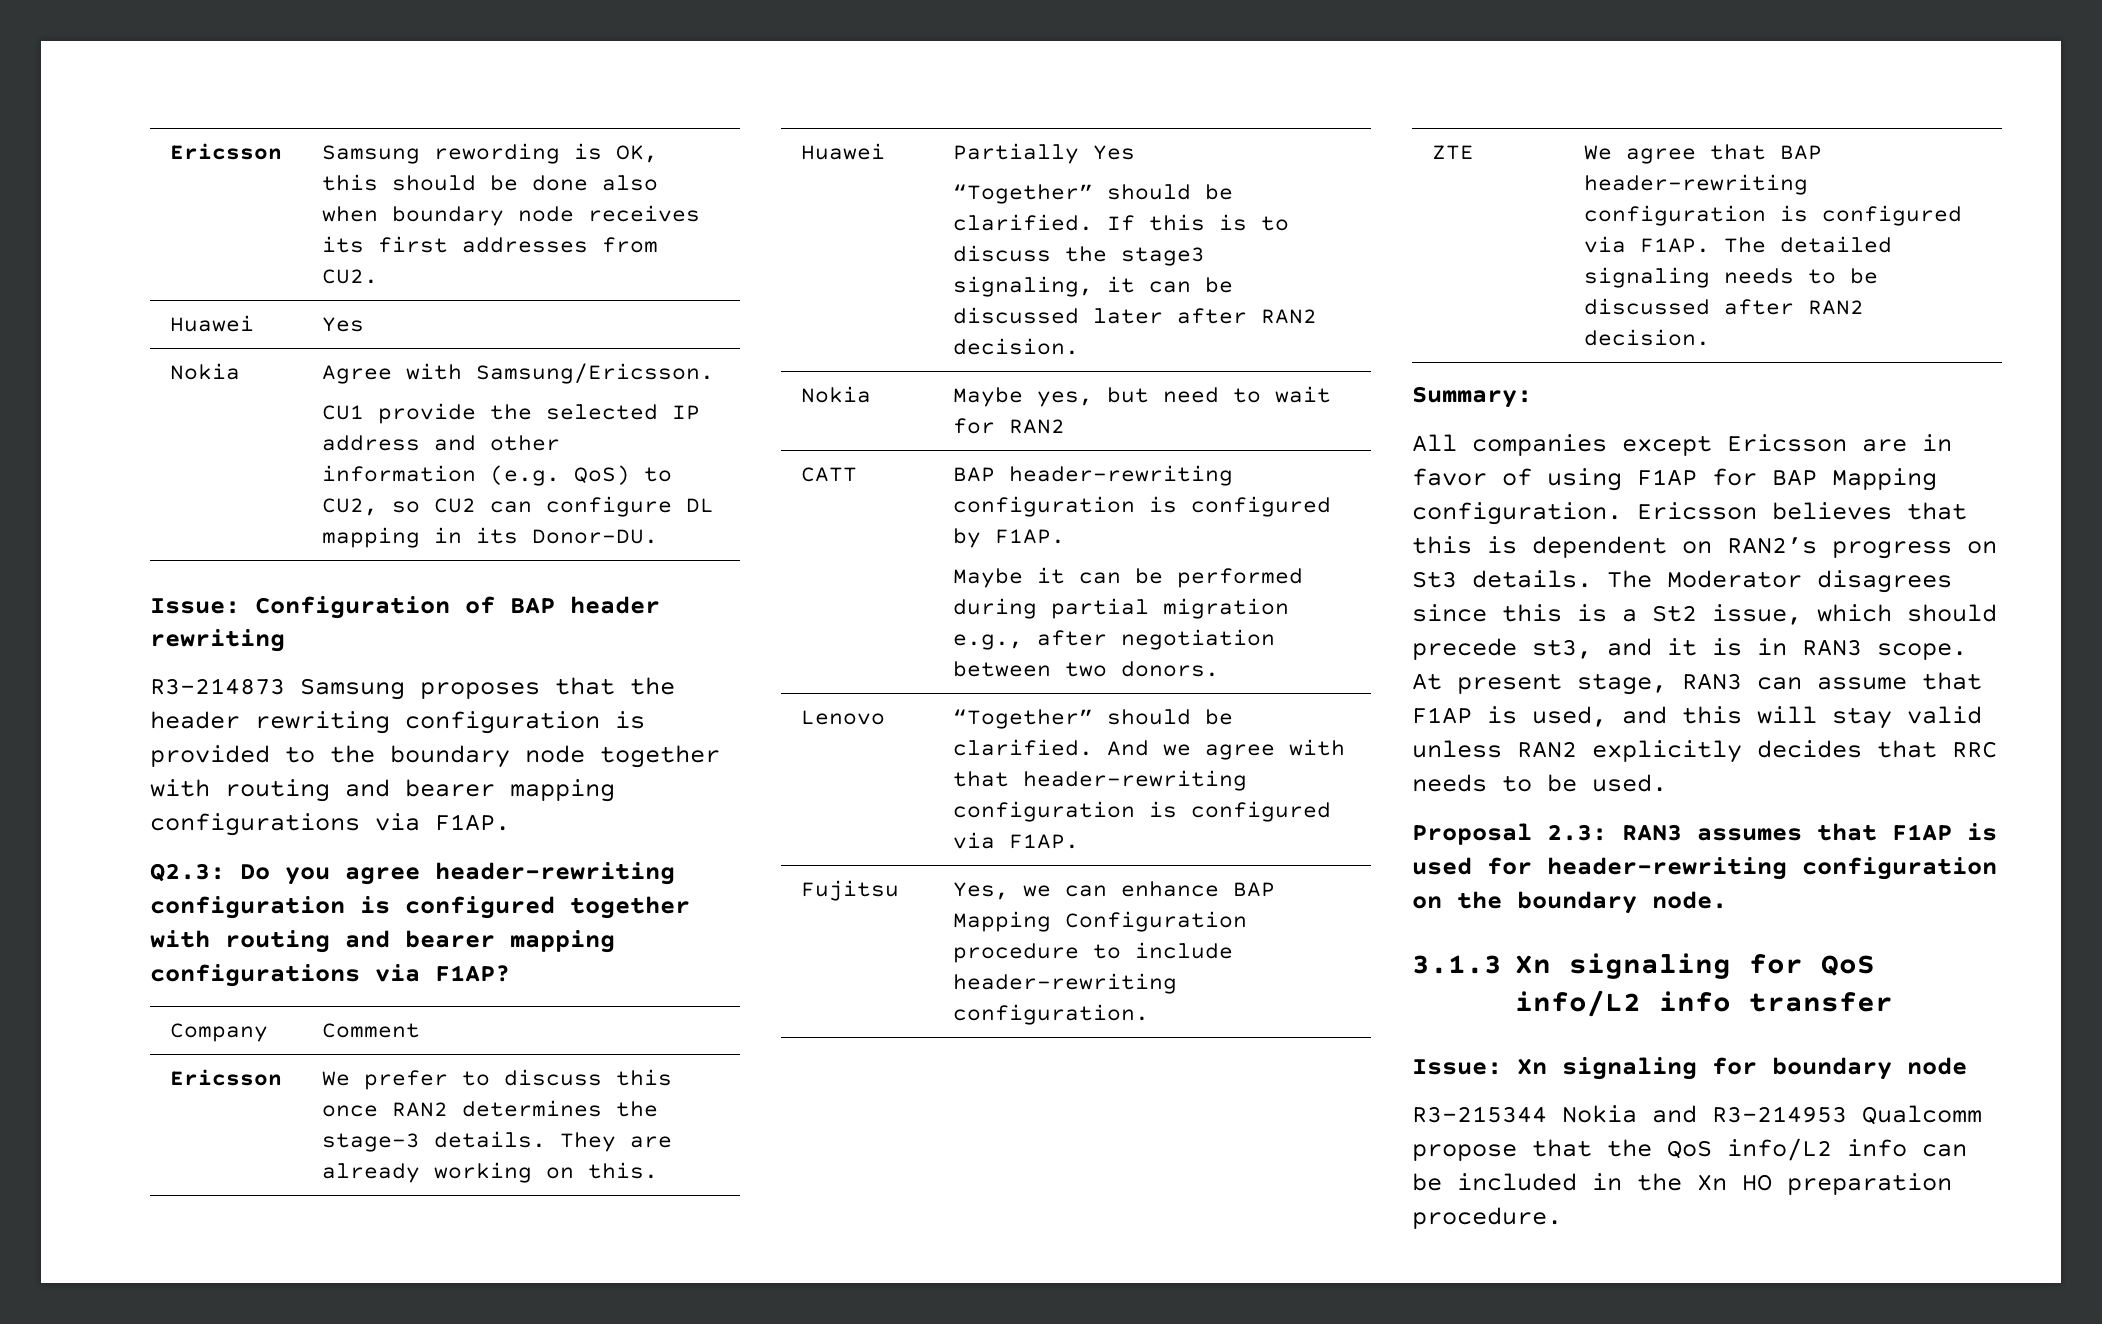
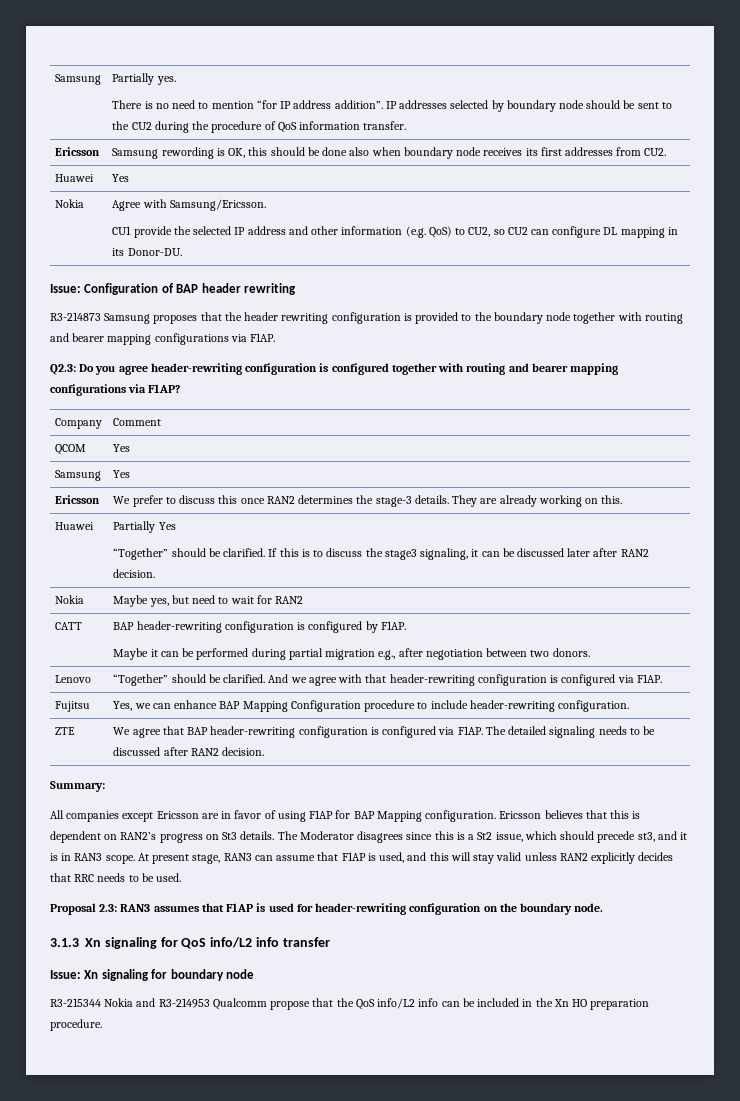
(169, 151) none -> [55,74,102,85] [112,73,176,85] [112,100,672,112] [112,121,407,133] Samsung | Partially yes. // There is no need to mention “for IP address addition”. IP addresses selected by boundary node should be sent to the CU2 during the procedure of QoS information transfer. //
(420, 1030) none -> [55,444,87,455] [113,444,131,452] [55,470,102,481] [113,470,131,478] // QCOM | Yes // Samsung | Yes

